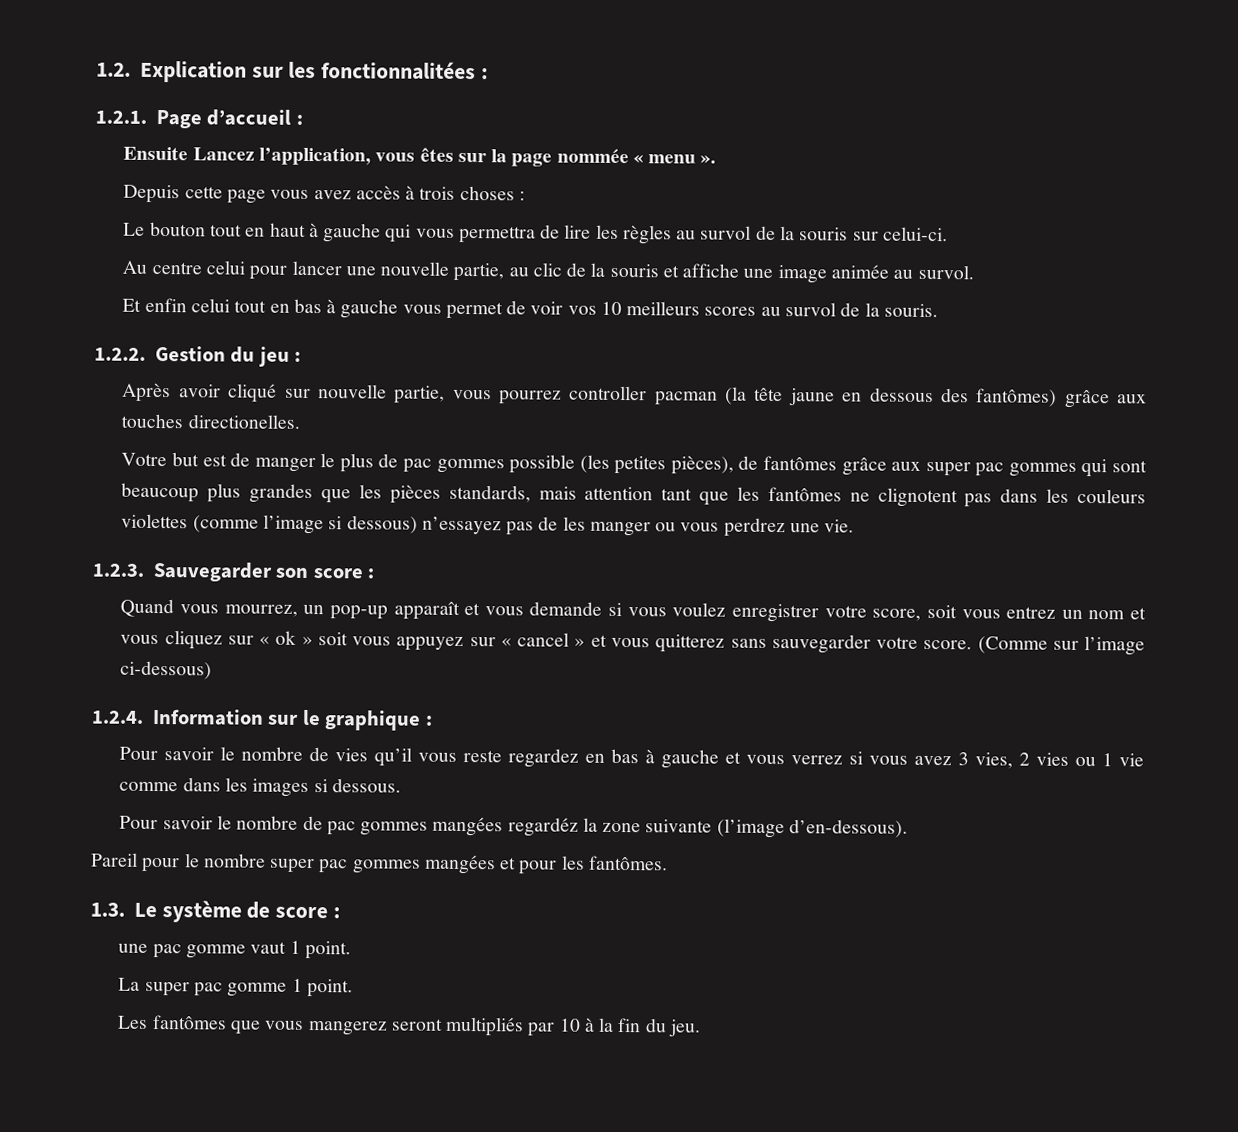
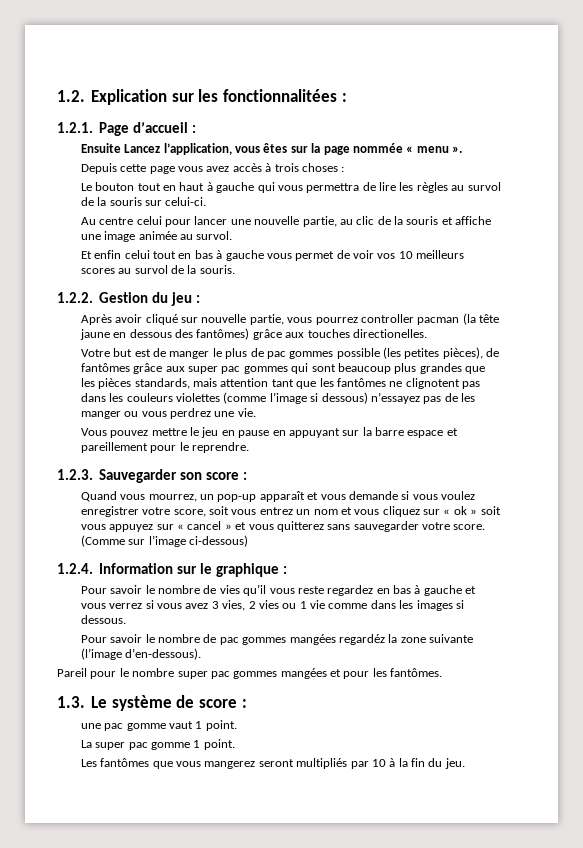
(855, 526) none -> [80,427,458,438] [80,442,250,453] // Vous pouvez mettre le jeu en pause en appuyant sur la barre espace et pareillement pour le reprendre.

